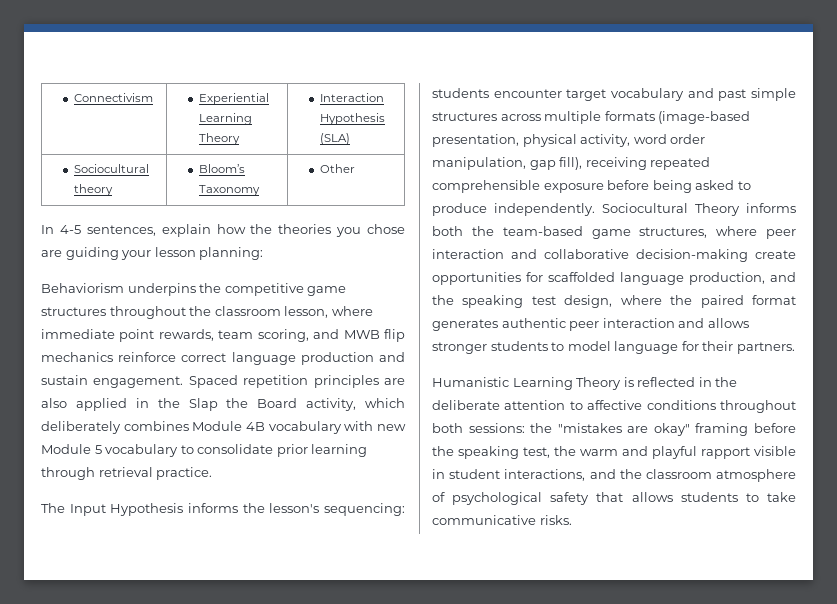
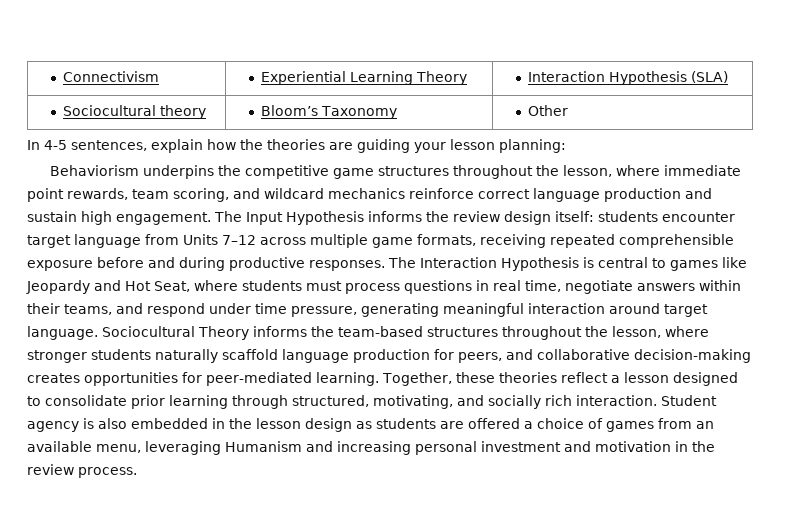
[336,224,405,237] you chose -> (325, 144) none
[214,306,281,316] classroom -> (560, 170) none
[343,329,405,342] MWB flip -> [264,188,324,199] wildcard
[93,375,405,388] [41,398,405,411] [41,421,406,434] [41,444,179,457] engagement. Spaced repetition principles are also applied in the Slap the Board activity, which deliberately combines Module 4B vocabulary with new Module 5 vocabulary -> [81,211,735,225] [27,234,734,248] [27,257,747,271] [26,280,741,294] [27,303,708,317] [27,326,709,340] [27,349,751,363] [27,372,738,386] high engagement. The Input Hypothesis informs the review design itself: students encounter target language from Units 7–12 across multiple game formats, receiving repeated comprehensible exposure before and during productive responses. The Interaction Hypothesis is central to games like Jeopardy and Hot Seat, where students must process questions in real time, negotiate answers within their teams, and respond under time pressure, generating meaningful interaction around target language. Sociocultural Theory informs the team-based structures throughout the lesson, where stronger students naturally scaffold language production for peers, and collaborative decision-making creates opportunities for peer-mediated learning. Together, these theories reflect a lesson designed
[98,467,213,480] [41,503,405,516] [432,88,796,101] [432,111,751,124] [432,134,706,147] [432,157,711,170] [432,180,751,193] [432,203,796,216] [432,226,796,239] [432,249,796,262] [432,272,796,285] [432,295,796,308] [432,318,749,331] [432,341,795,354] [432,377,738,390] [432,400,796,413] [432,423,796,436] [432,446,796,459] [432,469,796,482] [432,492,796,505] [432,515,572,525] retrieval practice. // The Input Hypothesis informs the lesson's sequencing: students encounter target vocabulary and past simple structures across multiple formats (image-based presentation, physical activity, word order manipulation, gap fill), receiving repeated comprehensible exposure before being asked to produce independently. Sociocultural Theory informs both the team-based game structures, where peer interaction and collaborative decision-making create opportunities for scaffolded language production, and the speaking test design, where the paired format generates authentic peer interaction and allows stronger students to model language for their partners. // Humanistic Learning Theory is reflected in the deliberate attention to affective conditions throughout both sessions: the "mistakes are okay" framing before the speaking test, the warm and playful rapport visible in student interactions, and the classroom atmosphere of psychological safety that allows students to take communicative risks. -> [292,395,717,409] [27,418,714,432] [27,441,715,455] [27,464,137,478] structured, motivating, and socially rich interaction. Student agency is also embedded in the lesson design as students are offered a choice of games from an available menu, leveraging Humanism and increasing personal investment and motivation in the review process.

